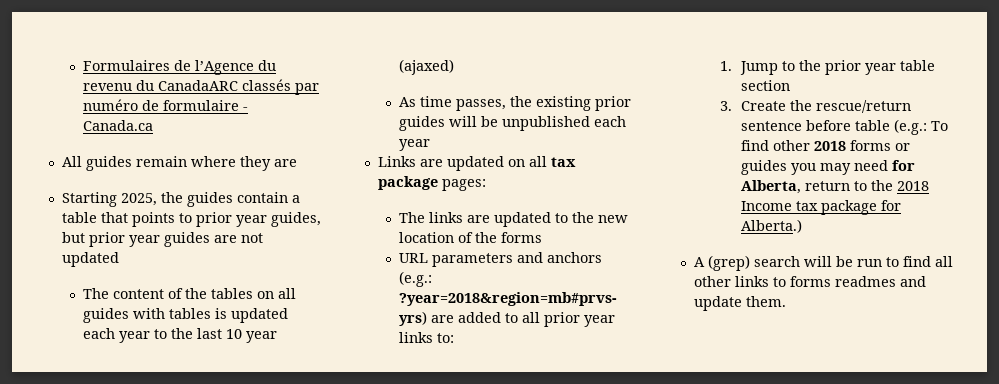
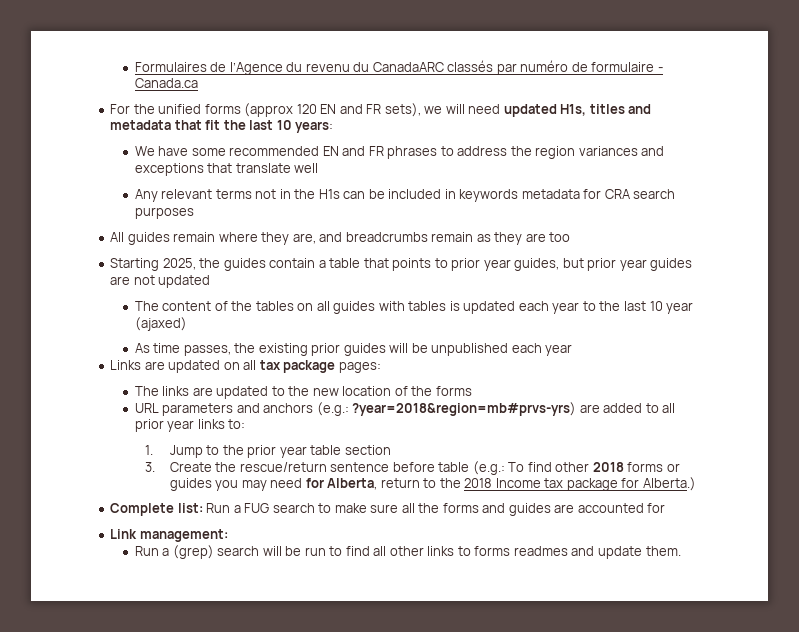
(153, 125) none -> [110,103,652,117] [110,120,334,133] [134,146,665,159] [134,163,319,176] [134,189,676,202] [134,207,194,219] // For the unified forms (approx 120 EN and FR sets), we will need updated H1s, titles and metadata that fit the last 10 years: // We have some recommended EN and FR phrases to address the region variances and exceptions that translate well // Any relevant terms not in the H1s can be included in keywords metadata for CRA search purposes
[273,159,297,167] are -> [292,232,571,245] are, and breadcrumbs remain as they are too
[693,257,705,267] A -> [110,503,666,516] [110,529,228,542] [134,546,170,556] Complete list: Run a FUG search to make sure all the forms and guides are accounted for // Link management: // Run a

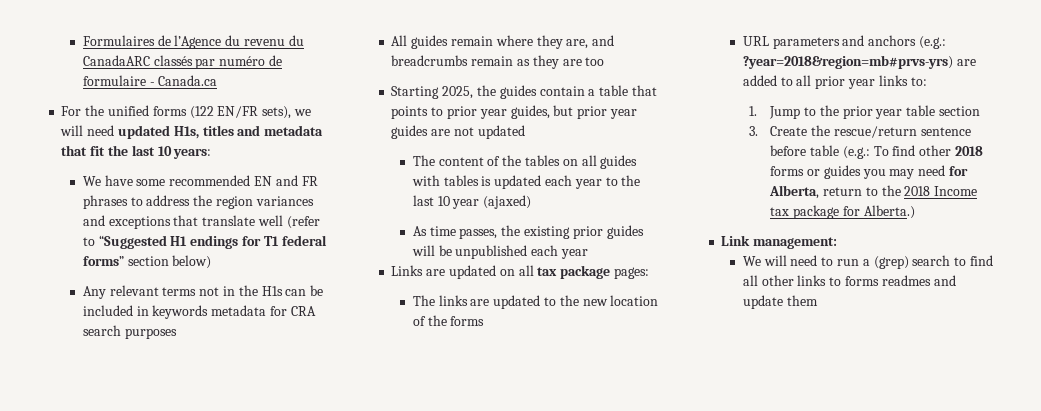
[244,103,382,117] (approx 120 EN and FR -> [189,106,259,119] (122 EN/FR
(319, 168) none -> [286,216,320,229] [82,235,327,249] [82,255,212,269] (refer to “Suggested H1 endings for T1 federal forms” section below)
[110,503,666,516] [110,529,228,542] [134,545,326,559] Complete list: Run a FUG search to make sure all the forms and guides are accounted for // Link management: // Run a (grep) search will be run -> [721,235,838,249] [742,255,951,269] Link management: // We will need to run a (grep) search
[645,546,681,556] them. -> [786,295,818,306] them

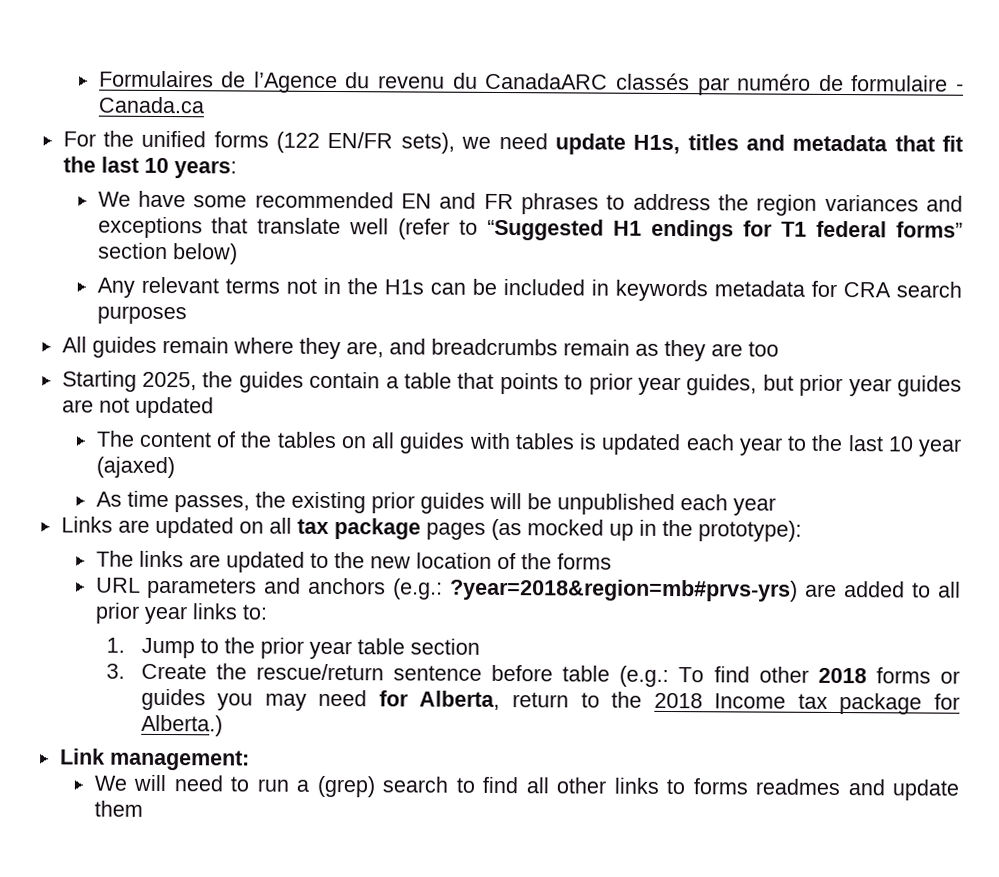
[60,125,170,139] will need updated -> [498,132,626,155] need update
[613,267,649,279] pages: -> [425,518,802,542] pages (as mocked up in the prototype):

